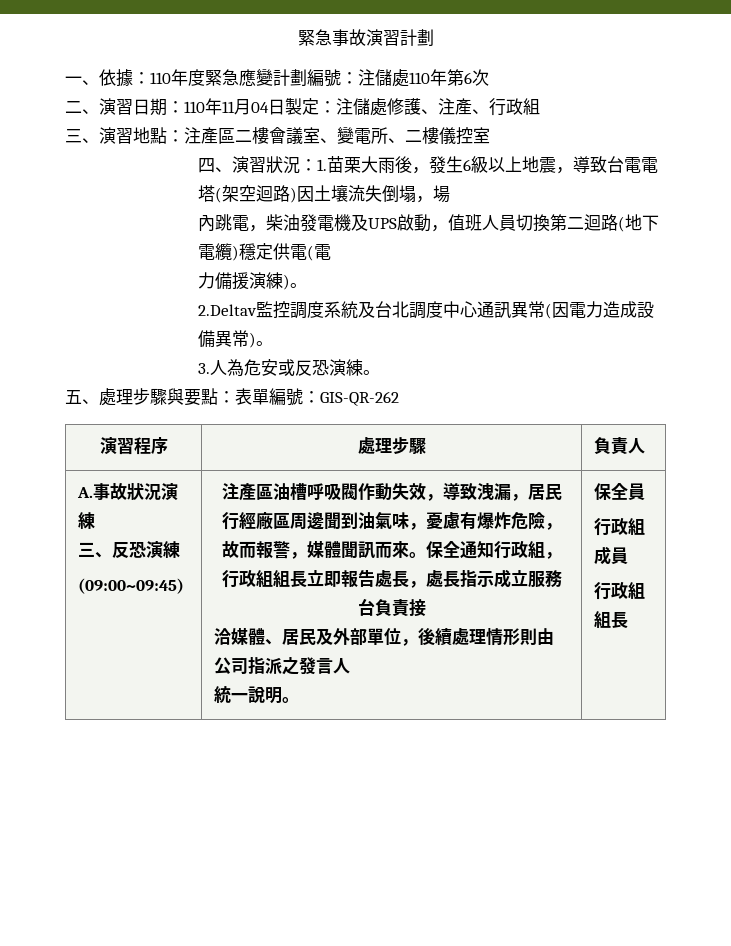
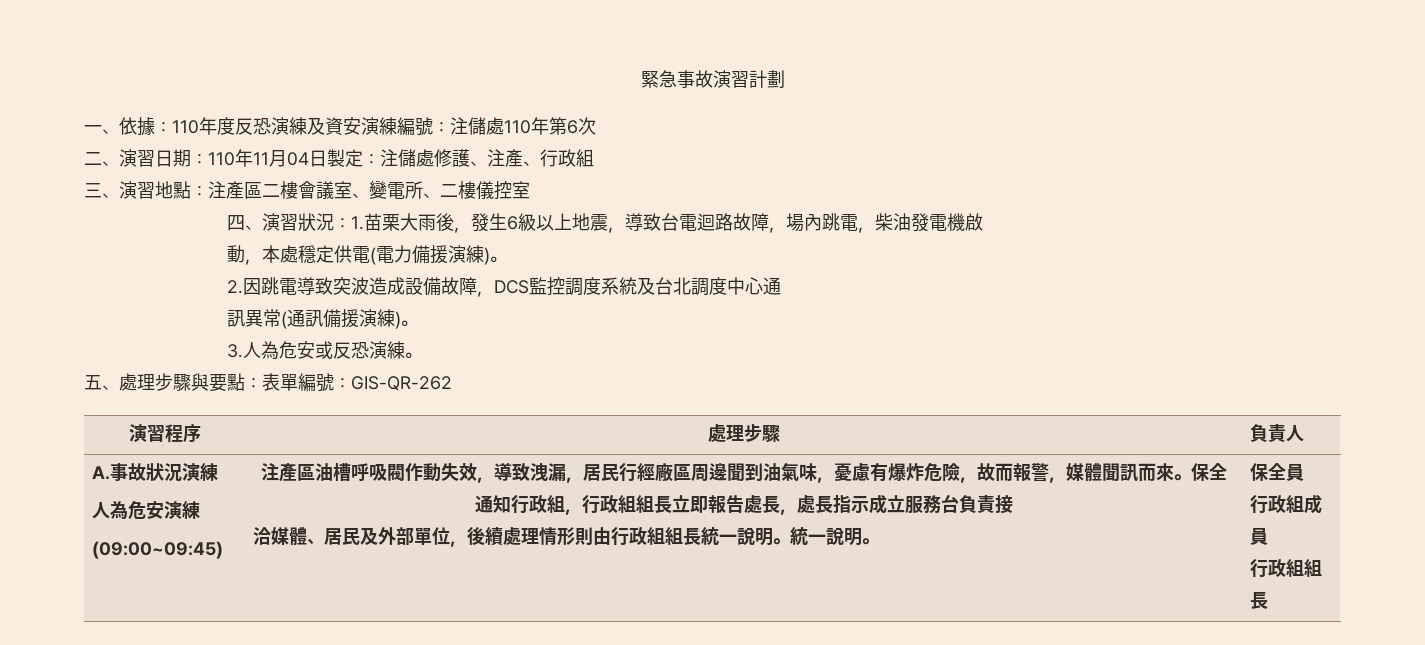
[205,68,307,86] 緊急應變計劃 -> [235,117,397,135] 反恐演練及資安演練
[641,157,659,173] [198,185,417,203] 電塔(架空迴路)因土壤流失倒塌 -> [696,213,769,231] 迴路故障
(451, 194) // -> (804, 222) none
[351,214,398,231] 及UPS -> (965, 222) none
[414,214,660,232] [198,243,240,261] 動，值班人員切換第二迴路(地下電纜) -> [226,245,298,265] // 動，本處
(332, 252) // -> (394, 254) none
[198,304,258,316] 2.Deltav -> [226,277,529,297] 2.因跳電導致突波造成設備故障，DCS
(495, 309) none -> (781, 286) //
[552,301,655,318] [198,330,250,348] 因電力造成設備異常 -> [286,309,395,328] 通訊備援演練
[77,542,146,558] 三、反恐 -> [91,501,164,520] 人為危安
[213,657,350,675] 公司指派之發言人 // -> [610,527,790,546] 行政組組長統一說明。

